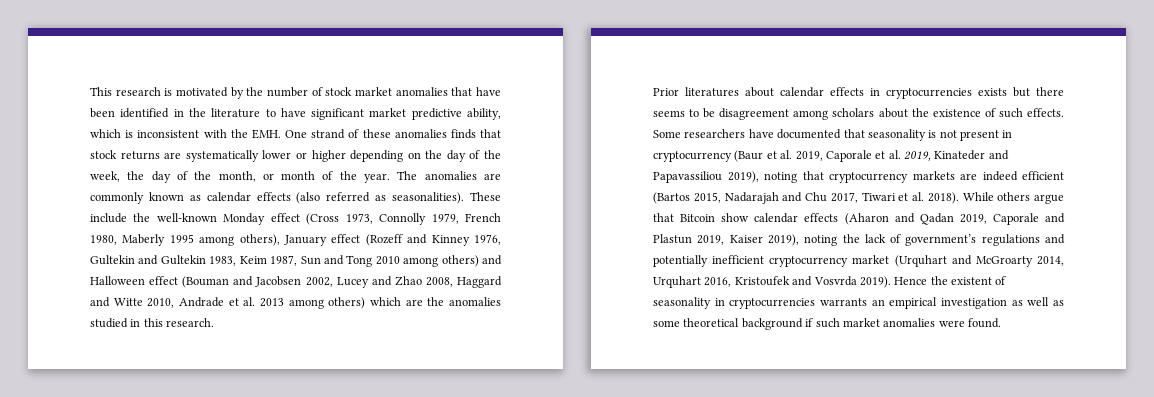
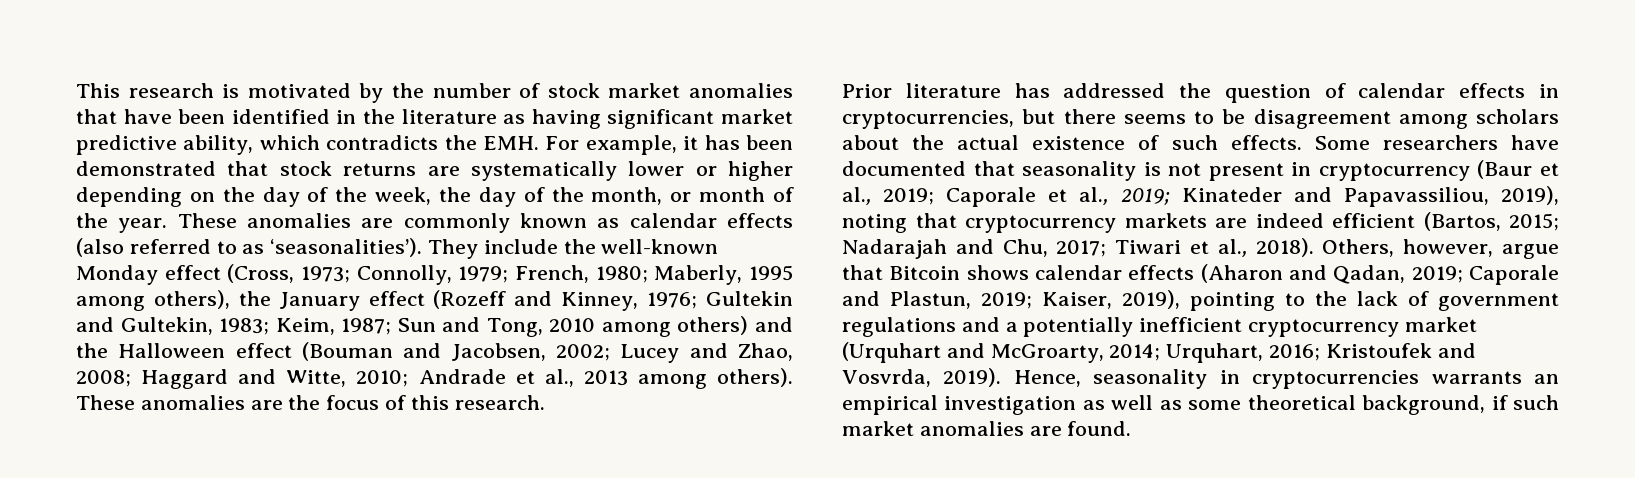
[265,108,306,117] to have -> [503,109,601,129] as having
[125,129,476,139] is inconsistent with the EMH. One strand of these anomalies finds -> [326,135,793,155] [76,161,216,176] contradicts the EMH. For example, it has been demonstrated
[397,171,418,180] The -> [177,213,237,228] These
[375,192,502,204] as seasonalities). These -> [216,238,479,259] to as ‘seasonalities’). They
[306,213,502,225] [90,234,166,246] (Cross 1973, Connolly 1979, French 1980, Maberly -> [227,264,743,285] (Cross, 1973; Connolly, 1979; French, 1980; Maberly,
(280, 240) none -> [238,291,271,306] the
[431,234,501,246] [90,255,298,266] Kinney 1976, Gultekin and Gultekin 1983, Keim 1987, -> [561,291,794,311] [76,317,392,335] Kinney, 1976; Gultekin and Gultekin, 1983; Keim, 1987;
[346,255,373,267] Tong -> [486,318,543,337] Tong,
(503, 260) none -> [76,343,108,358] the
[255,276,503,288] [90,297,175,308] Jacobsen 2002, Lucey and Zhao 2008, Haggard and Witte 2010, -> [451,343,794,363] [76,369,409,389] Jacobsen, 2002; Lucey and Zhao, 2008; Haggard and Witte, 2010;
[243,297,256,306] al. -> [544,369,574,387] al.,
[328,297,501,309] [90,318,215,328] [653,87,774,97] others) which are the anomalies studied in this research. // Prior literatures about -> [717,368,794,387] [76,395,545,410] [842,83,1346,103] others). These anomalies are the focus of this research. // Prior literature has addressed the question of
[886,88,1007,99] cryptocurrencies exists -> [842,110,1014,129] cryptocurrencies,
(929, 112) none -> [957,135,1020,150] actual
[780,150,931,162] al. 2019, Caporale et al. 2019, -> [842,187,1170,207] al., 2019; Caporale et al., 2019;
[653,171,722,183] Papavassiliou -> [1343,187,1489,207] Papavassiliou,
[653,192,1031,204] (Bartos 2015, Nadarajah and Chu 2017, Tiwari et al. 2018). While others -> [1423,212,1559,231] [842,238,1494,259] (Bartos, 2015; Nadarajah and Chu, 2017; Tiwari et al., 2018). Others, however,
[721,213,750,222] show -> [966,265,1029,280] shows
[919,213,1065,225] [653,234,838,246] Qadan 2019, Caporale and Plastun 2019, Kaiser 2019), noting -> [1333,265,1559,285] [842,290,1305,311] Qadan, 2019; Caporale and Plastun, 2019; Kaiser, 2019), pointing to
[905,234,977,246] government’s -> [1438,293,1559,311] government
(1065, 239) none -> [1005,322,1018,332] a
[975,256,1064,267] [653,276,1007,288] McGroarty 2014, Urquhart 2016, Kristoufek and Vosvrda 2019). Hence the existent of -> [990,343,1476,363] [842,368,1081,387] McGroarty, 2014; Urquhart, 2016; Kristoufek and Vosvrda, 2019). Hence,
[741,318,803,330] background -> [1362,395,1486,415] background,
[938,320,965,327] were -> [1029,426,1062,436] are

